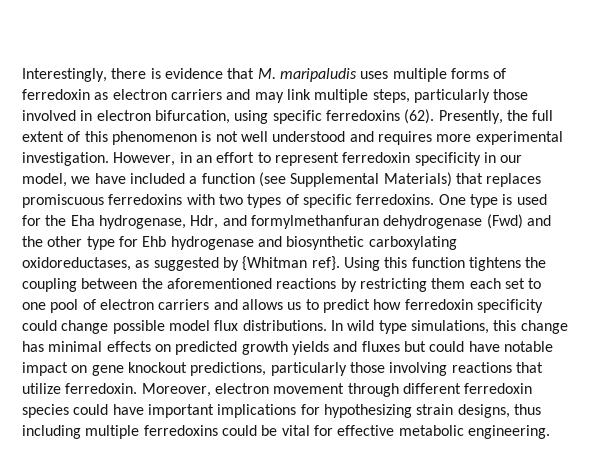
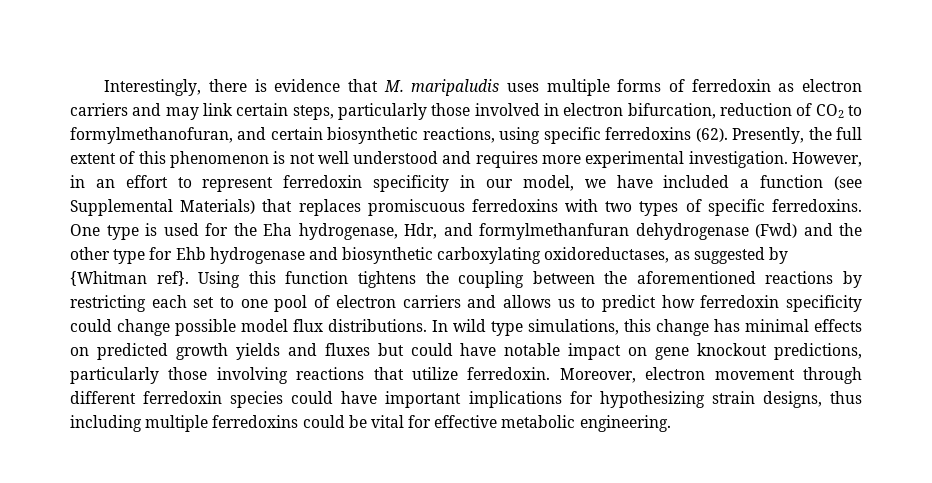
[314,89,369,103] multiple -> [236,103,289,116] certain
(230, 117) none -> [720,103,863,118] [70,127,495,144] reduction of CO2 to formylmethanofuran, and certain biosynthetic reactions,
[431,278,466,289] them -> (146, 303) none

